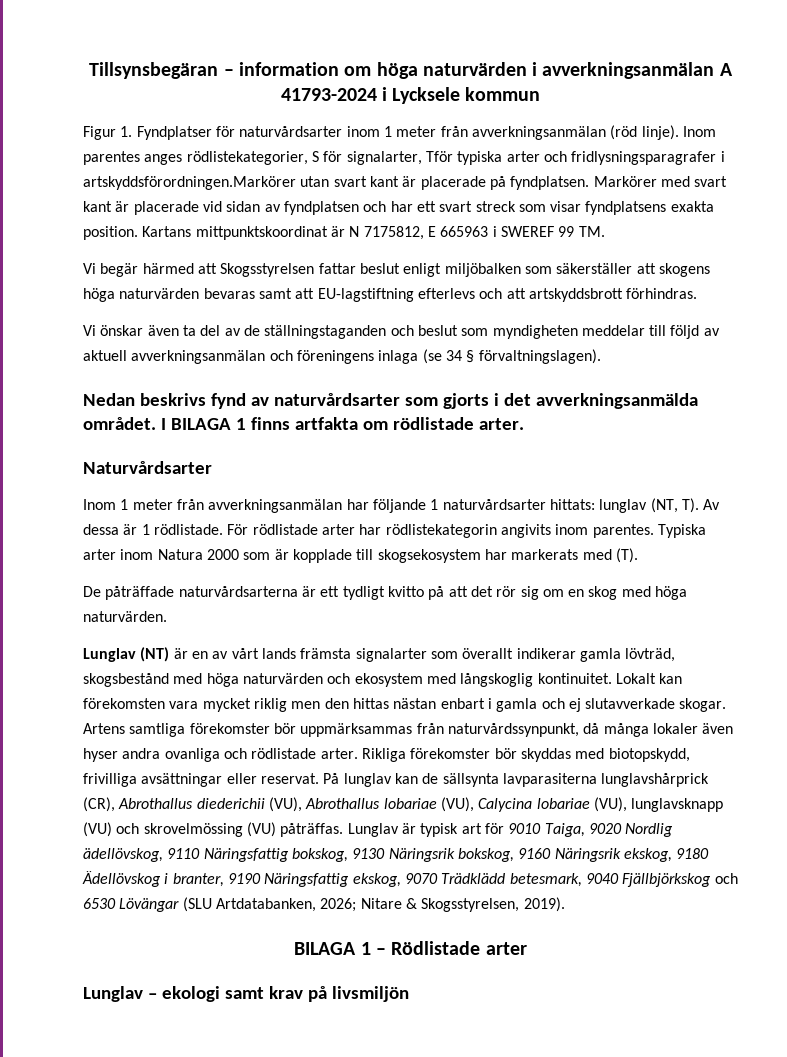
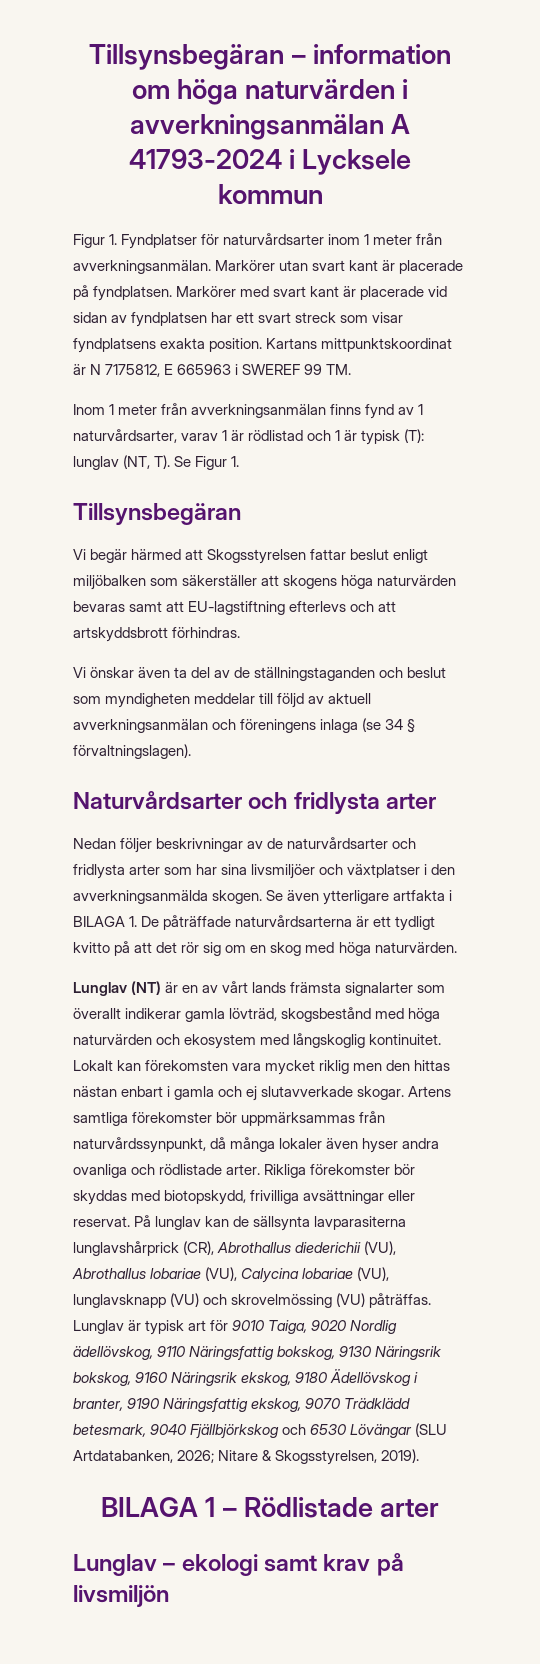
[471,125,716,140] [83,151,725,165] [83,176,296,190] avverkningsanmälan (röd linje). Inom parentes anges rödlistekategorier, S för signalarter, Tför typiska arter och fridlysningsparagrafer i artskyddsförordningen.Markörer -> [73,260,276,274] avverkningsanmälan. Markörer
[363,201,387,212] och -> (208, 319) none
(605, 231) none -> [73,403,424,419] [73,429,425,445] [73,455,240,470] [73,503,241,525] // Inom 1 meter från avverkningsanmälan finns fynd av 1 naturvårdsarter, varav 1 är rödlistad och 1 är typisk (T): lunglav (NT, T). Se Figur 1. // Tillsynsbegäran
[83,393,698,409] [83,417,524,430] [83,461,212,474] [83,498,721,513] [83,524,706,538] [83,548,638,563] Nedan beskrivs fynd av naturvårdsarter som gjorts i det avverkningsanmälda området. I BILAGA 1 finns artfakta om rödlistade arter. // Naturvårdsarter // Inom 1 meter från avverkningsanmälan har följande 1 naturvårdsarter hittats: lunglav (NT, T). Av dessa är 1 rödlistade. För rödlistade arter har rödlistekategorin angivits inom parentes. Typiska arter inom Natura 2000 som är kopplade till skogsekosystem har markerats med (T). // -> [73,791,437,814] [73,837,417,853] [73,864,456,879] [73,890,453,905] [73,916,138,927] Naturvårdsarter och fridlysta arter // Nedan följer beskrivningar av de naturvårdsarter och fridlysta arter som har sina livsmiljöer och växtplatser i den avverkningsanmälda skogen. Se även ytterligare artfakta i BILAGA 1.

